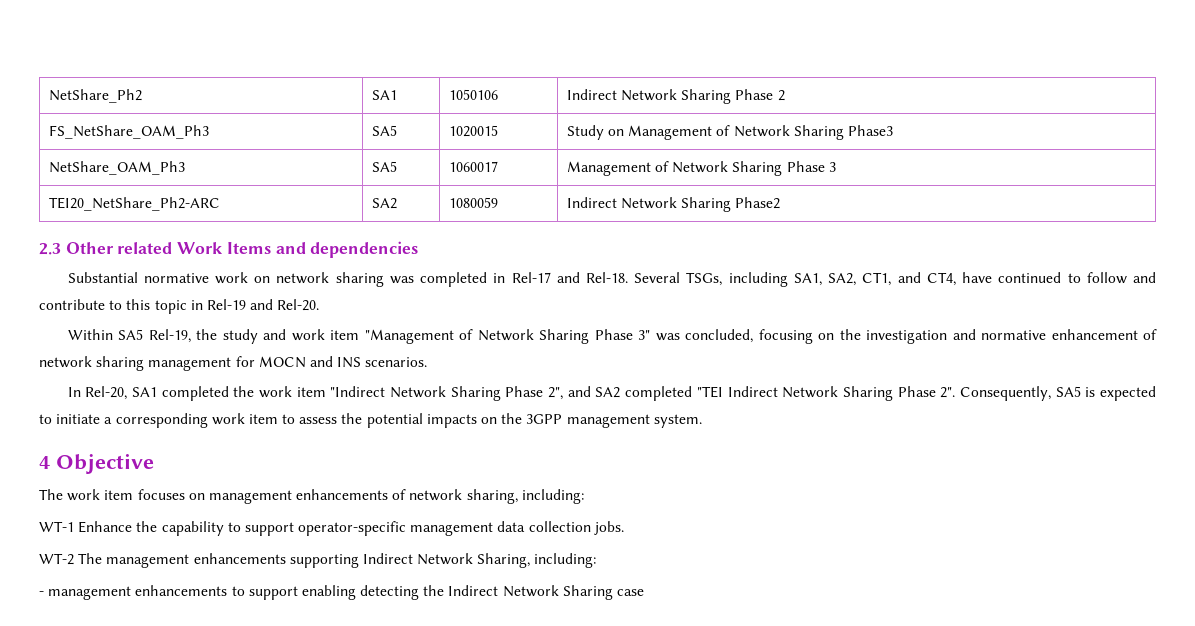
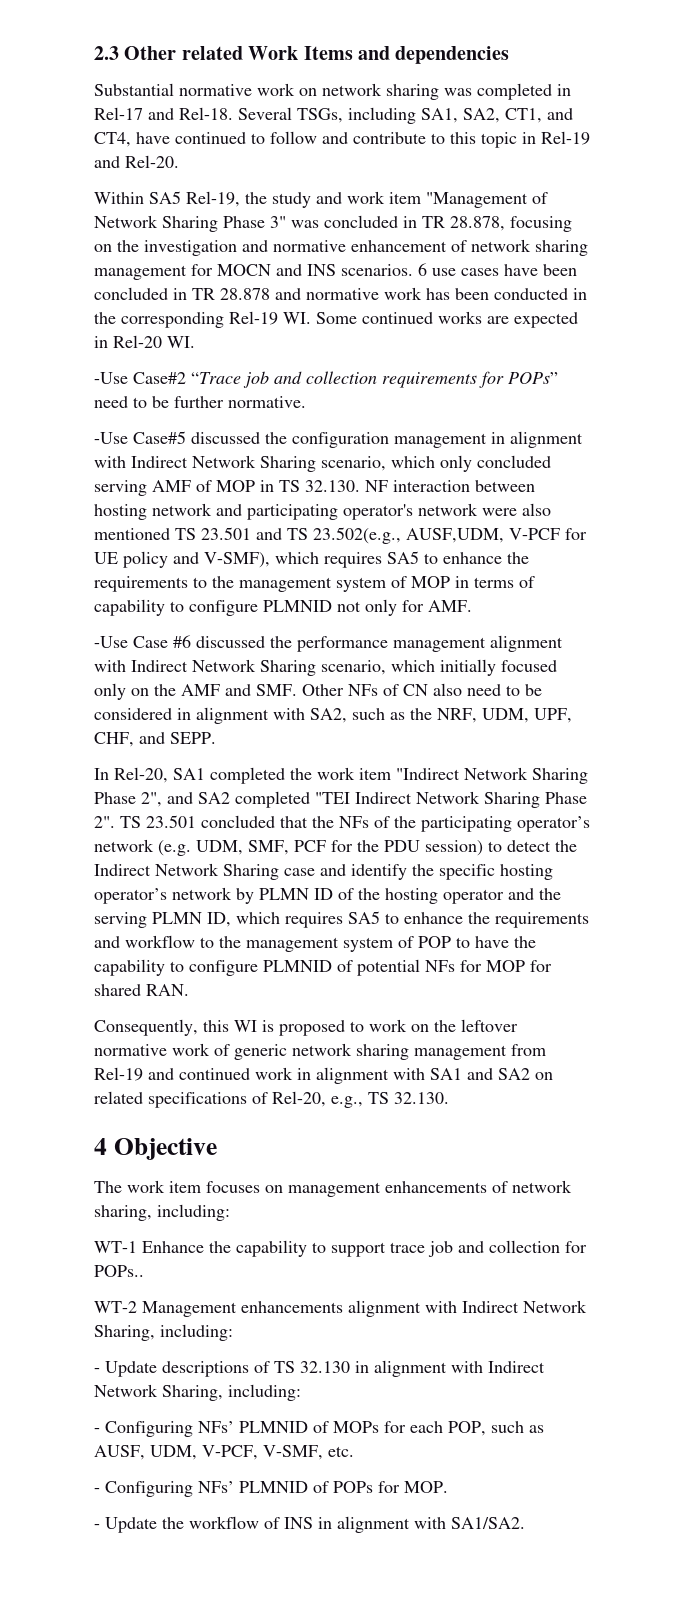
[48,89,142,103] [371,90,397,100] [448,89,498,100] [566,89,785,104] [48,125,209,139] [371,125,397,136] [448,125,498,137] [566,125,893,140] [48,161,185,175] [371,161,397,172] [448,161,498,172] [566,161,836,176] [48,197,220,211] [371,198,397,209] [448,197,498,208] [566,197,781,212] NetShare_Ph2 | SA1 | 1050106 | Indirect Network Sharing Phase 2 // FS_NetShare_OAM_Ph3 | SA5 | 1020015 | Study on Management of Network Sharing Phase3 // NetShare_OAM_Ph3 | SA5 | 1060017 | Management of Network Sharing Phase 3 // TEI20_NetShare_Ph2-ARC | SA2 | 1080059 | Indirect Network Sharing Phase2 // -> (94, 53) none
[685,329,754,343] concluded, -> [324,215,505,231] concluded in TR 28.878,
(428, 362) none -> [418,263,577,276] [94,287,587,300] [94,311,578,328] [94,335,195,348] [94,371,558,388] [94,396,306,408] [94,431,583,448] [94,455,551,472] [94,480,535,496] [94,503,551,520] [94,527,587,544] [94,551,529,568] [94,576,535,592] [94,599,472,616] [94,635,563,652] [94,659,557,676] [94,683,542,700] [94,707,572,724] [94,732,216,747] 6 use cases have been concluded in TR 28.878 and normative work has been conducted in the corresponding Rel-19 WI. Some continued works are expected in Rel-20 WI. // -Use Case#2 “Trace job and collection requirements for POPs” need to be further normative. // -Use Case#5 discussed the configuration management in alignment with Indirect Network Sharing scenario, which only concluded serving AMF of MOP in TS 32.130. NF interaction between hosting network and participating operator's network were also mentioned TS 23.501 and TS 23.502(e.g., AUSF,UDM, V-PCF for UE policy and V-SMF), which requires SA5 to enhance the requirements to the management system of MOP in terms of capability to configure PLMNID not only for AMF. // -Use Case #6 discussed the performance management alignment with Indirect Network Sharing scenario, which initially focused only on the AMF and SMF. Other NFs of CN also need to be considered in alignment with SA2, such as the NRF, UDM, UPF, CHF, and SEPP.
[959,386,1156,401] [39,413,702,428] Consequently, SA5 is expected to initiate a corresponding work item to assess the potential impacts on the 3GPP management system. -> [120,815,590,832] [94,839,577,856] [94,863,553,880] [94,887,561,904] [94,911,589,928] [94,935,536,952] [94,959,552,976] [94,984,189,996] [94,1019,518,1036] [94,1043,546,1060] [94,1067,553,1084] [94,1091,449,1108] TS 23.501 concluded that the NFs of the participating operator’s network (e.g. UDM, SMF, PCF for the PDU session) to detect the Indirect Network Sharing case and identify the specific hosting operator’s network by PLMN ID of the hosting operator and the serving PLMN ID, which requires SA5 to enhance the requirements and workflow to the management system of POP to have the capability to configure PLMNID of potential NFs for MOP for shared RAN. // Consequently, this WI is proposed to work on the leftover normative work of generic network sharing management from Rel-19 and continued work in alignment with SA1 and SA2 on related specifications of Rel-20, e.g., TS 32.130.
[298,521,624,536] [39,553,597,568] [39,585,645,600] operator-specific management data collection jobs. // WT-2 The management enhancements supporting Indirect Network Sharing, including: // - management enhancements to support enabling detecting the Indirect Network Sharing case -> [390,1240,587,1257] [94,1265,144,1277] [94,1300,587,1317] [94,1324,233,1341] [94,1360,545,1377] [94,1384,301,1401] [94,1421,544,1437] [94,1445,354,1460] [94,1481,448,1497] [94,1516,525,1533] trace job and collection for POPs.. // WT-2 Management enhancements alignment with Indirect Network Sharing, including: // - Update descriptions of TS 32.130 in alignment with Indirect Network Sharing, including: // - Configuring NFs’ PLMNID of MOPs for each POP, such as AUSF, UDM, V-PCF, V-SMF, etc. // - Configuring NFs’ PLMNID of POPs for MOP. // - Update the workflow of INS in alignment with SA1/SA2.

